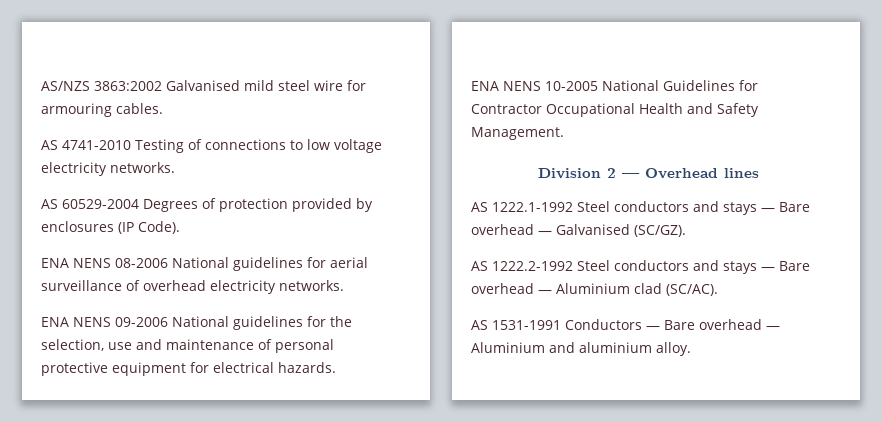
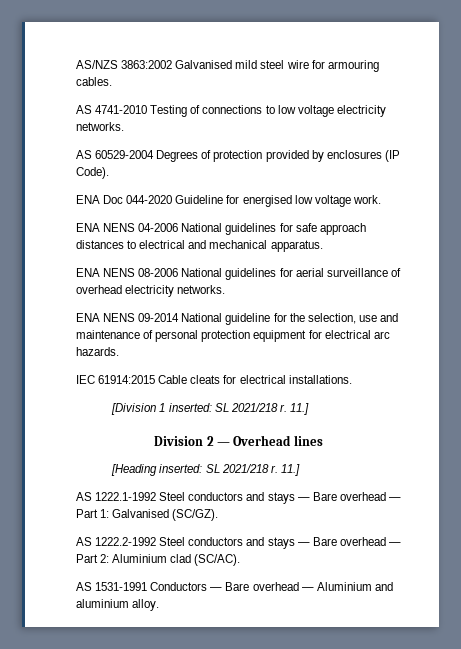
(180, 227) none -> [76,195,381,207] [76,223,366,235] [76,240,323,252] // ENA Doc 044-2020 Guideline for energised low voltage work. // ENA NENS 04-2006 National guidelines for safe approach distances to electrical and mechanical apparatus.
[115,316,303,330] 09-2006 National guidelines -> [138,313,271,325] 09-2014 National guideline
[41,362,108,376] protective -> [201,330,251,342] protection
(274, 367) none -> [373,331,390,339] arc
[471,80,758,91] [471,103,759,117] [471,127,564,140] ENA NENS 10-2005 National Guidelines for Contractor Occupational Health and Safety Management. -> [76,375,352,384] [111,403,309,415] IEC 61914:2015 Cable cleats for electrical installations. // [Division 1 inserted: SL 2021/218 r. 11.]
(759, 173) none -> [111,464,300,476] // [Heading inserted: SL 2021/218 r. 11.]
(552, 233) none -> [76,509,110,518] Part 1:
(552, 292) none -> [76,554,110,563] Part 2:

